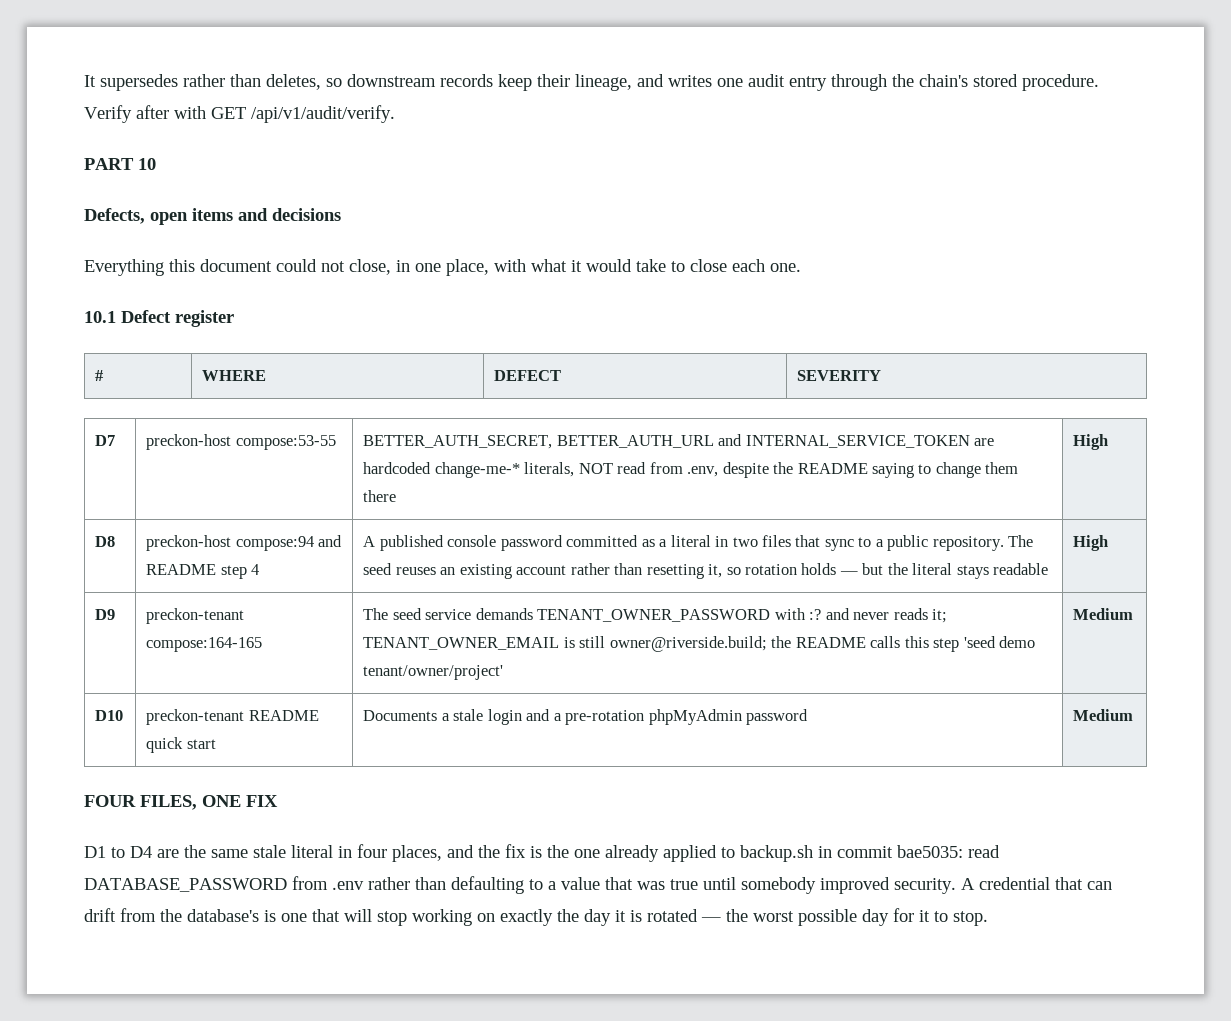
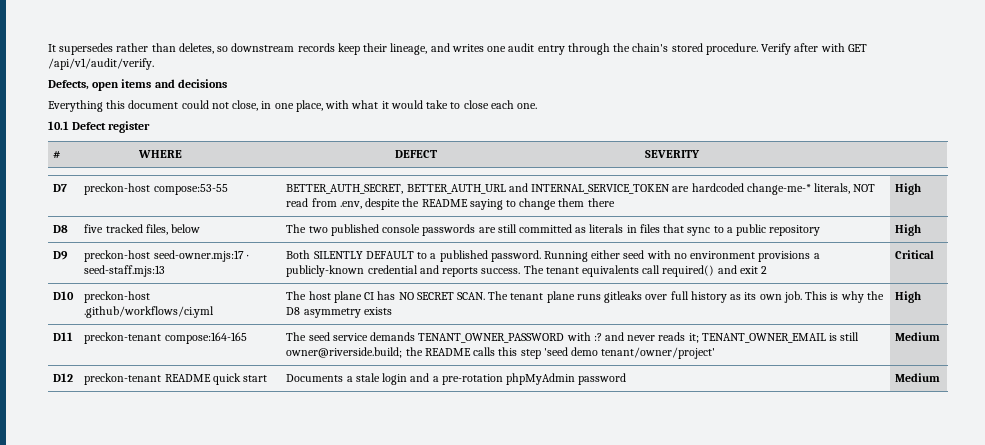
[84,158,156,170] // PART 10 -> (154, 64) none
[146,535,343,551] [146,564,260,579] [363,535,758,551] preckon-host compose:94 and README step 4 | A published console password committed as a literal in two -> [84,224,201,235] [286,224,637,236] five tracked files, below | The two published console passwords are still committed as literals in
[932,535,1034,551] [363,563,1049,579] [1073,535,1109,551] [95,609,116,620] repository. The seed reuses an existing account rather than resetting it, so rotation holds — but the literal stays readable | High // D9 -> [769,225,821,236] [895,224,922,236] [53,251,69,260] [84,250,249,262] [84,265,166,277] [286,250,820,262] [286,265,768,277] [895,250,935,259] [53,291,75,300] [84,291,151,303] [84,306,215,318] [286,291,884,303] [286,307,392,318] [895,291,922,303] [53,332,74,341] repository | High // D9 | preckon-host seed-owner.mjs:17 · seed-staff.mjs:13 | Both SILENTLY DEFAULT to a published password. Running either seed with no environment provisions a publicly-known credential and reports success. The tenant equivalents call required() and exit 2 | Critical // D10 | preckon-host .github/workflows/ci.yml | The host plane CI has NO SECRET SCAN. The tenant plane runs gitleaks over full history as its own job. This is why the D8 asymmetry exists | High // D11
[95,710,124,721] D10 -> [53,373,74,382] D12
[84,795,278,810] [84,844,1000,862] [84,876,1112,894] [84,908,988,926] // FOUR FILES, ONE FIX // D1 to D4 are the same stale literal in four places, and the fix is the one already applied to backup.sh in commit bae5035: read DATABASE_PASSWORD from .env rather than defaulting to a value that was true until somebody improved security. A credential that can drift from the database's is one that will stop working on exactly the day it is rotated — the worst possible day for it to stop. -> (941, 377) none

